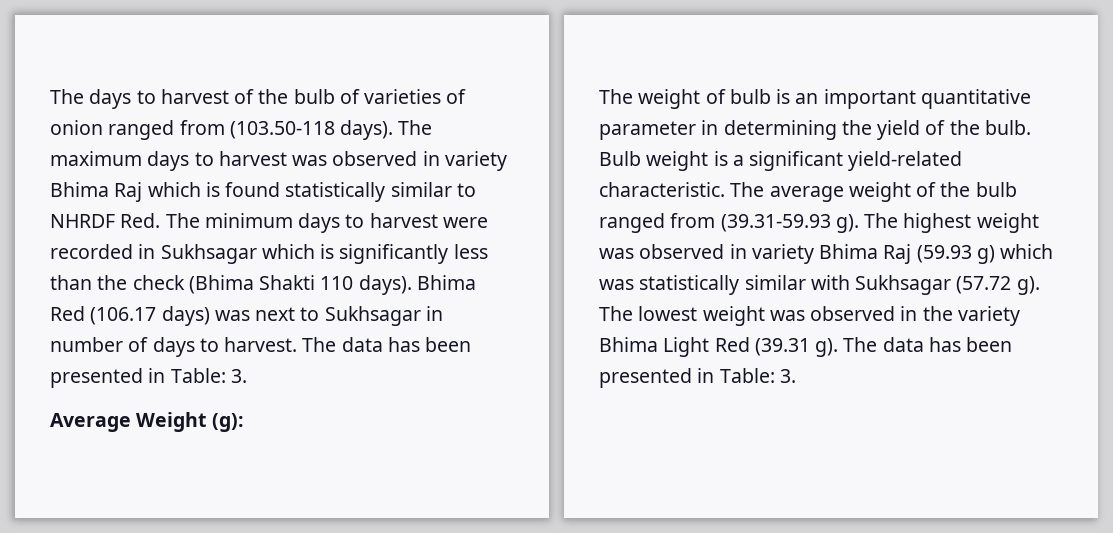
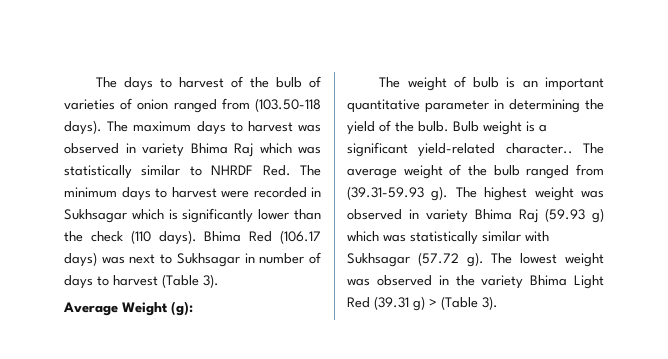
[205,182,281,197] is found -> [298,146,321,154] was
[453,244,488,259] less -> [258,209,290,220] lower
[188,275,354,294] (Bhima Shakti 110 -> [130,230,151,244] (110
[224,337,472,352] [50,368,247,388] harvest. The data has been presented in Table: 3. -> [113,274,219,288] harvest (Table 3).
[599,182,725,197] characteristic. -> [505,143,573,154] character..
[815,337,1013,357] [599,368,796,388] g). The data has been presented in Table: 3. -> [413,296,498,311] g) > (Table 3).

